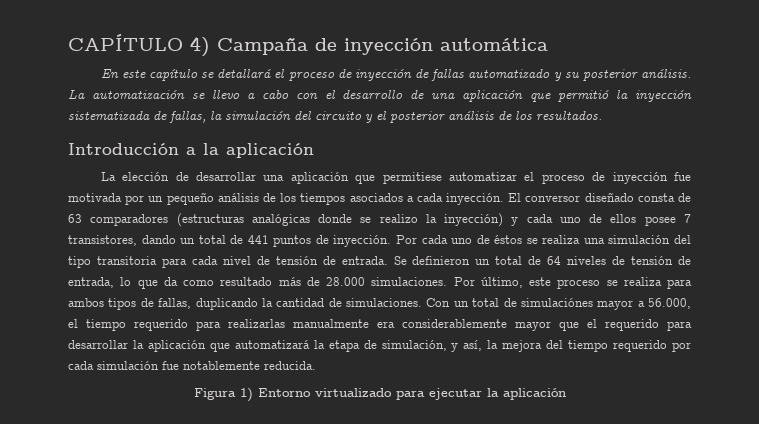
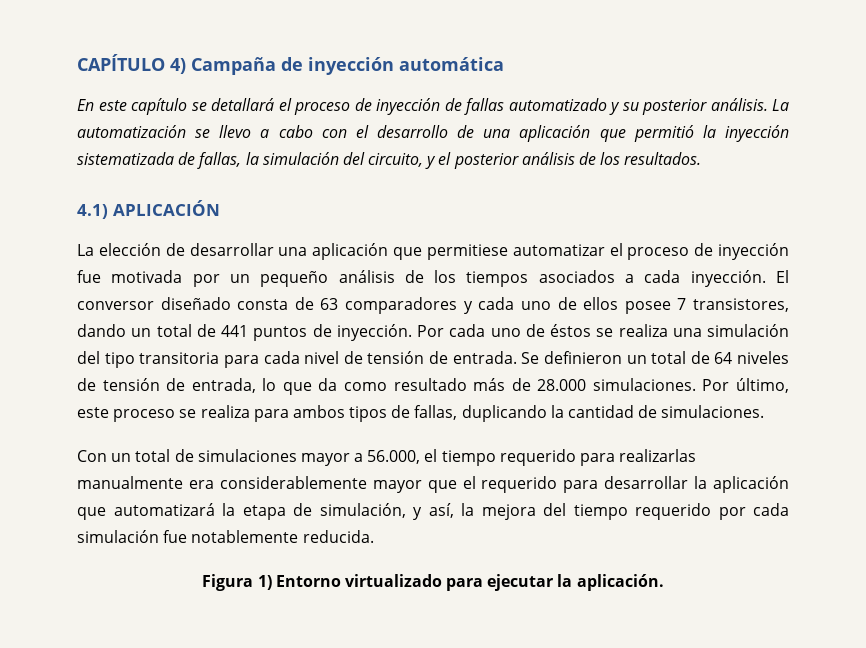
[315,111,362,120] circuito -> [368,153,424,167] circuito,
[68,143,314,158] Introducción a la aplicación -> [77,200,220,219] 4.1) APLICACIÓN
[176,213,504,227] (estructuras analógicas donde se realizo la inyección) -> (458, 305) none
(422, 302) none -> (765, 411) //
[520,298,593,307] simulaciónes -> [197,449,297,462] simulaciones
[502,388,566,400] aplicación -> [576,574,664,591] aplicación.

